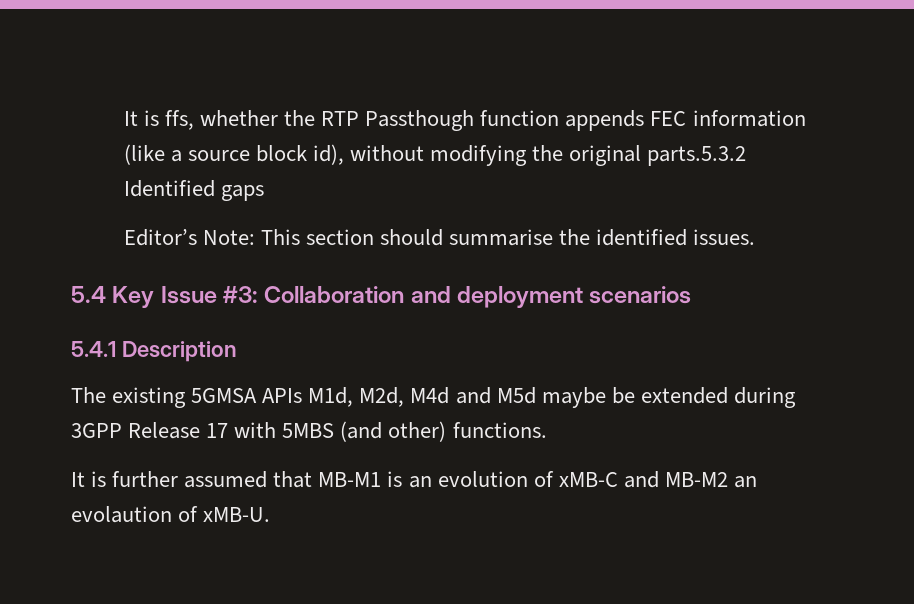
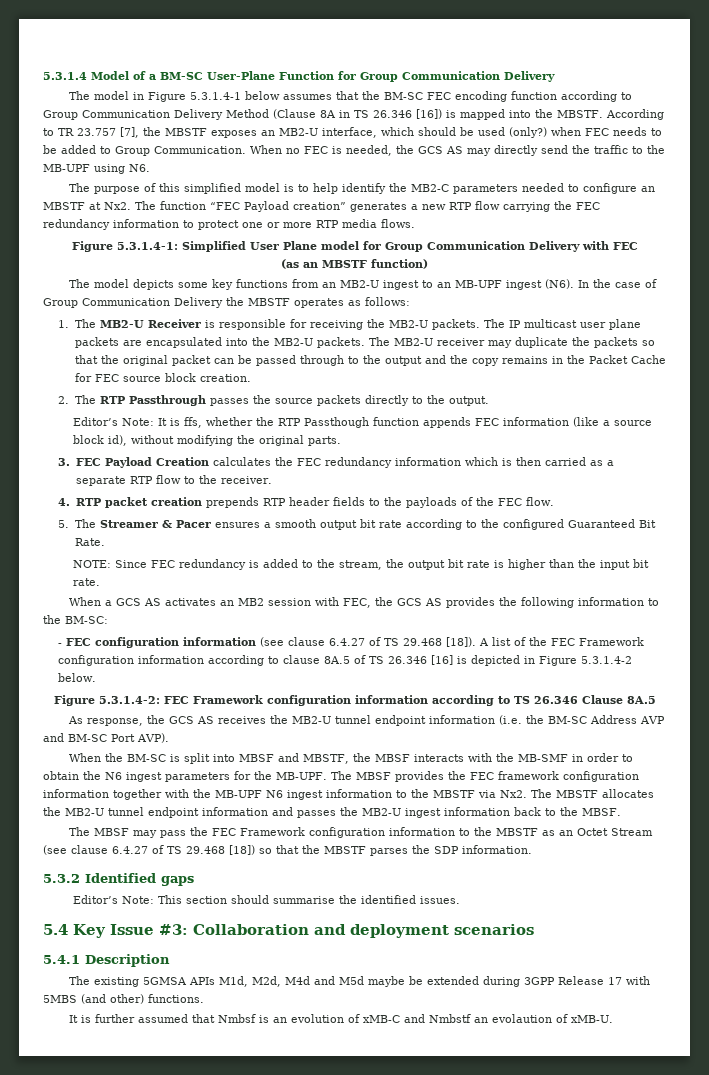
(123, 118) none -> [43,71,555,82] [68,91,632,102] [43,109,664,120] [43,127,662,138] [43,145,665,156] [43,164,150,174] [68,183,655,194] [43,201,600,212] [43,219,415,230] [71,241,638,252] [281,259,428,269] [68,279,657,290] [43,297,410,308] [58,319,641,330] [74,337,655,348] [74,355,666,366] [74,373,251,382] [58,395,489,406] [73,417,155,426] 5.3.1.4 Model of a BM-SC User-Plane Function for Group Communication Delivery // The model in Figure 5.3.1.4-1 below assumes that the BM-SC FEC encoding function according to Group Communication Delivery Method (Clause 8A in TS 26.346 [16]) is mapped into the MBSTF. According to TR 23.757 [7], the MBSTF exposes an MB2-U interface, which should be used (only?) when FEC needs to be added to Group Communication. When no FEC is needed, the GCS AS may directly send the traffic to the MB-UPF using N6. // The purpose of this simplified model is to help identify the MB2-C parameters needed to configure an MBSTF at Nx2. The function “FEC Payload creation” generates a new RTP flow carrying the FEC redundancy information to protect one or more RTP media flows. // Figure 5.3.1.4-1: Simplified User Plane model for Group Communication Delivery with FEC // (as an MBSTF function) // The model depicts some key functions from an MB2-U ingest to an MB-UPF ingest (N6). In the case of Group Communication Delivery the MBSTF operates as follows: // 1. The MB2-U Receiver is responsible for receiving the MB2-U packets. The IP multicast user plane packets are encapsulated into the MB2-U packets. The MB2-U receiver may duplicate the packets so that the original packet can be passed through to the output and the copy remains in the Packet Cache for FEC source block creation. // 2. The RTP Passthrough passes the source packets directly to the output. // Editor’s Note:
[647,146,747,166] parts.5.3.2 -> [308,436,342,446] [58,457,614,468] [75,475,272,486] [58,497,554,508] [58,519,656,530] [74,538,105,546] [73,559,650,570] [73,578,101,586] [68,597,659,608] [43,615,108,624] [58,637,645,648] [58,655,633,666] [58,673,97,682] [53,695,656,706] [67,715,665,726] [43,733,169,743] [68,753,633,764] [43,771,639,782] [43,789,654,800] [43,807,621,818] [68,827,653,838] [43,845,532,856] [43,874,80,883] parts. // 3. FEC Payload Creation calculates the FEC redundancy information which is then carried as a separate RTP flow to the receiver. // 4. RTP packet creation prepends RTP header fields to the payloads of the FEC flow. // 5. The Streamer & Pacer ensures a smooth output bit rate according to the configured Guaranteed Bit Rate. // NOTE: Since FEC redundancy is added to the stream, the output bit rate is higher than the input bit rate. // When a GCS AS activates an MB2 session with FEC, the GCS AS provides the following information to the BM-SC: // - FEC configuration information (see clause 6.4.27 of TS 29.468 [18]). A list of the FEC Framework configuration information according to clause 8A.5 of TS 26.346 [16] is depicted in Figure 5.3.1.4-2 below. // Figure 5.3.1.4-2: FEC Framework configuration information according to TS 26.346 Clause 8A.5 // As response, the GCS AS receives the MB2-U tunnel endpoint information (i.e. the BM-SC Address AVP and BM-SC Port AVP). // When the BM-SC is split into MBSF and MBSTF, the MBSF interacts with the MB-SMF in order to obtain the N6 ingest parameters for the MB-UPF. The MBSF provides the FEC framework configuration information together with the MB-UPF N6 ingest information to the MBSTF via Nx2. The MBSTF allocates the MB2-U tunnel endpoint information and passes the MB2-U ingest information back to the MBSF. // The MBSF may pass the FEC Framework configuration information to the MBSTF as an Octet Stream (see clause 6.4.27 of TS 29.468 [18]) so that the MBSTF parses the SDP information. // 5.3.2
[318,472,382,487] MB-M1 -> [217,1014,256,1023] Nmbsf
[664,472,728,487] MB-M2 -> [428,1014,471,1023] Nmbstf

